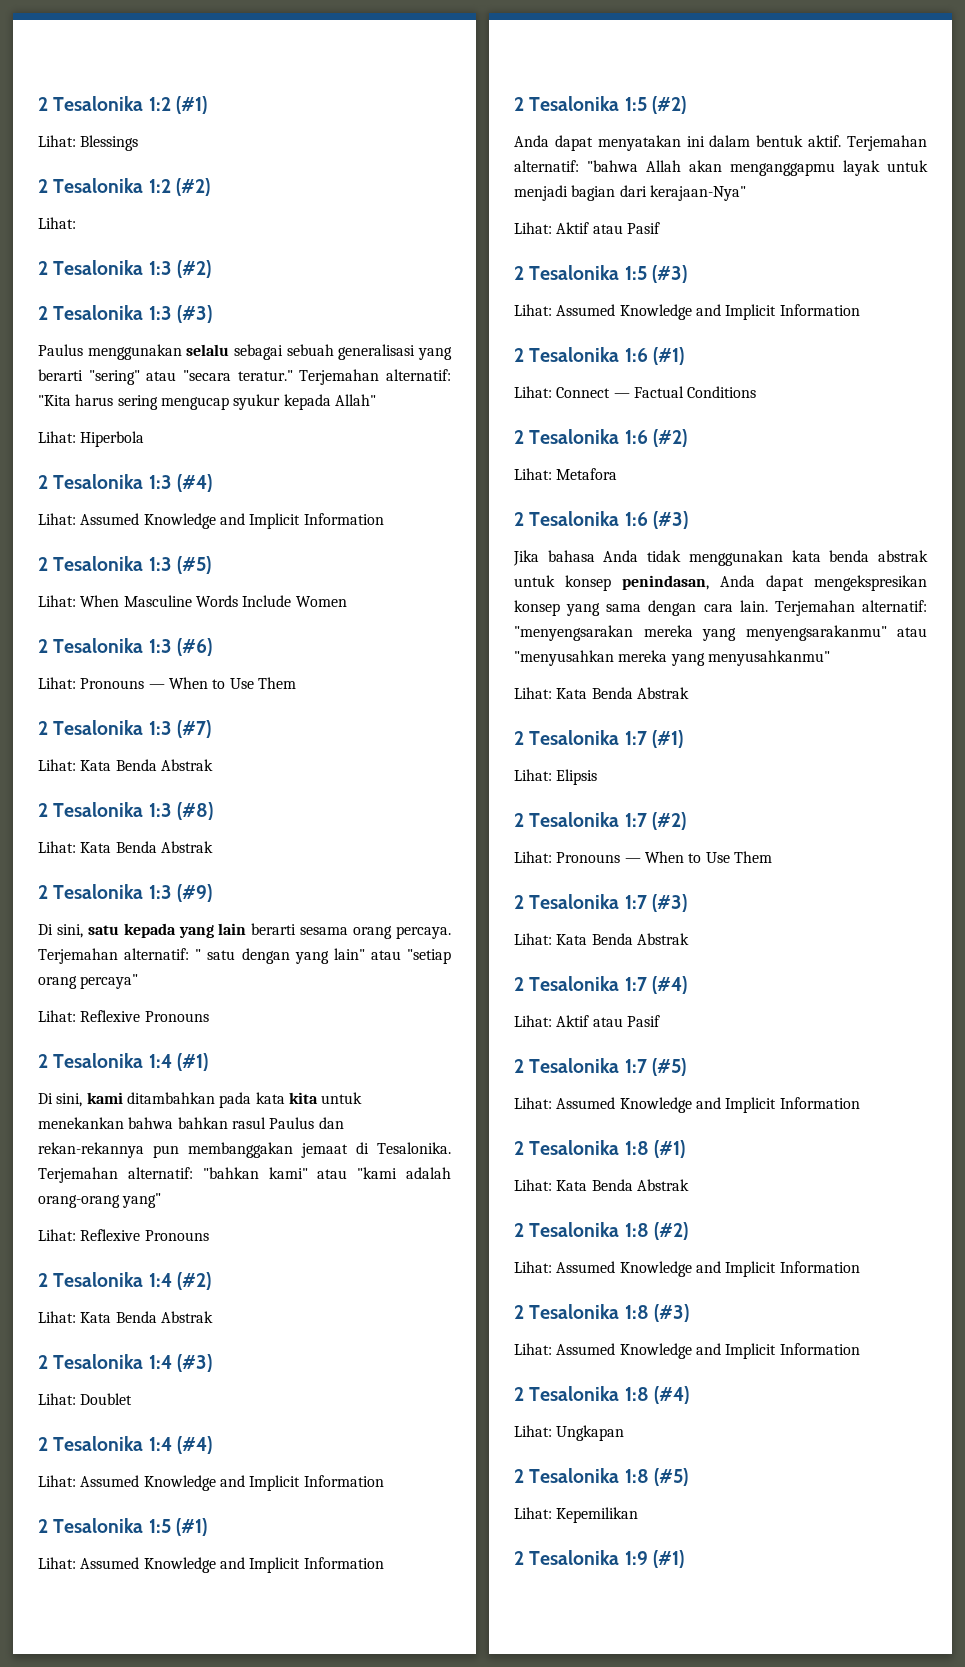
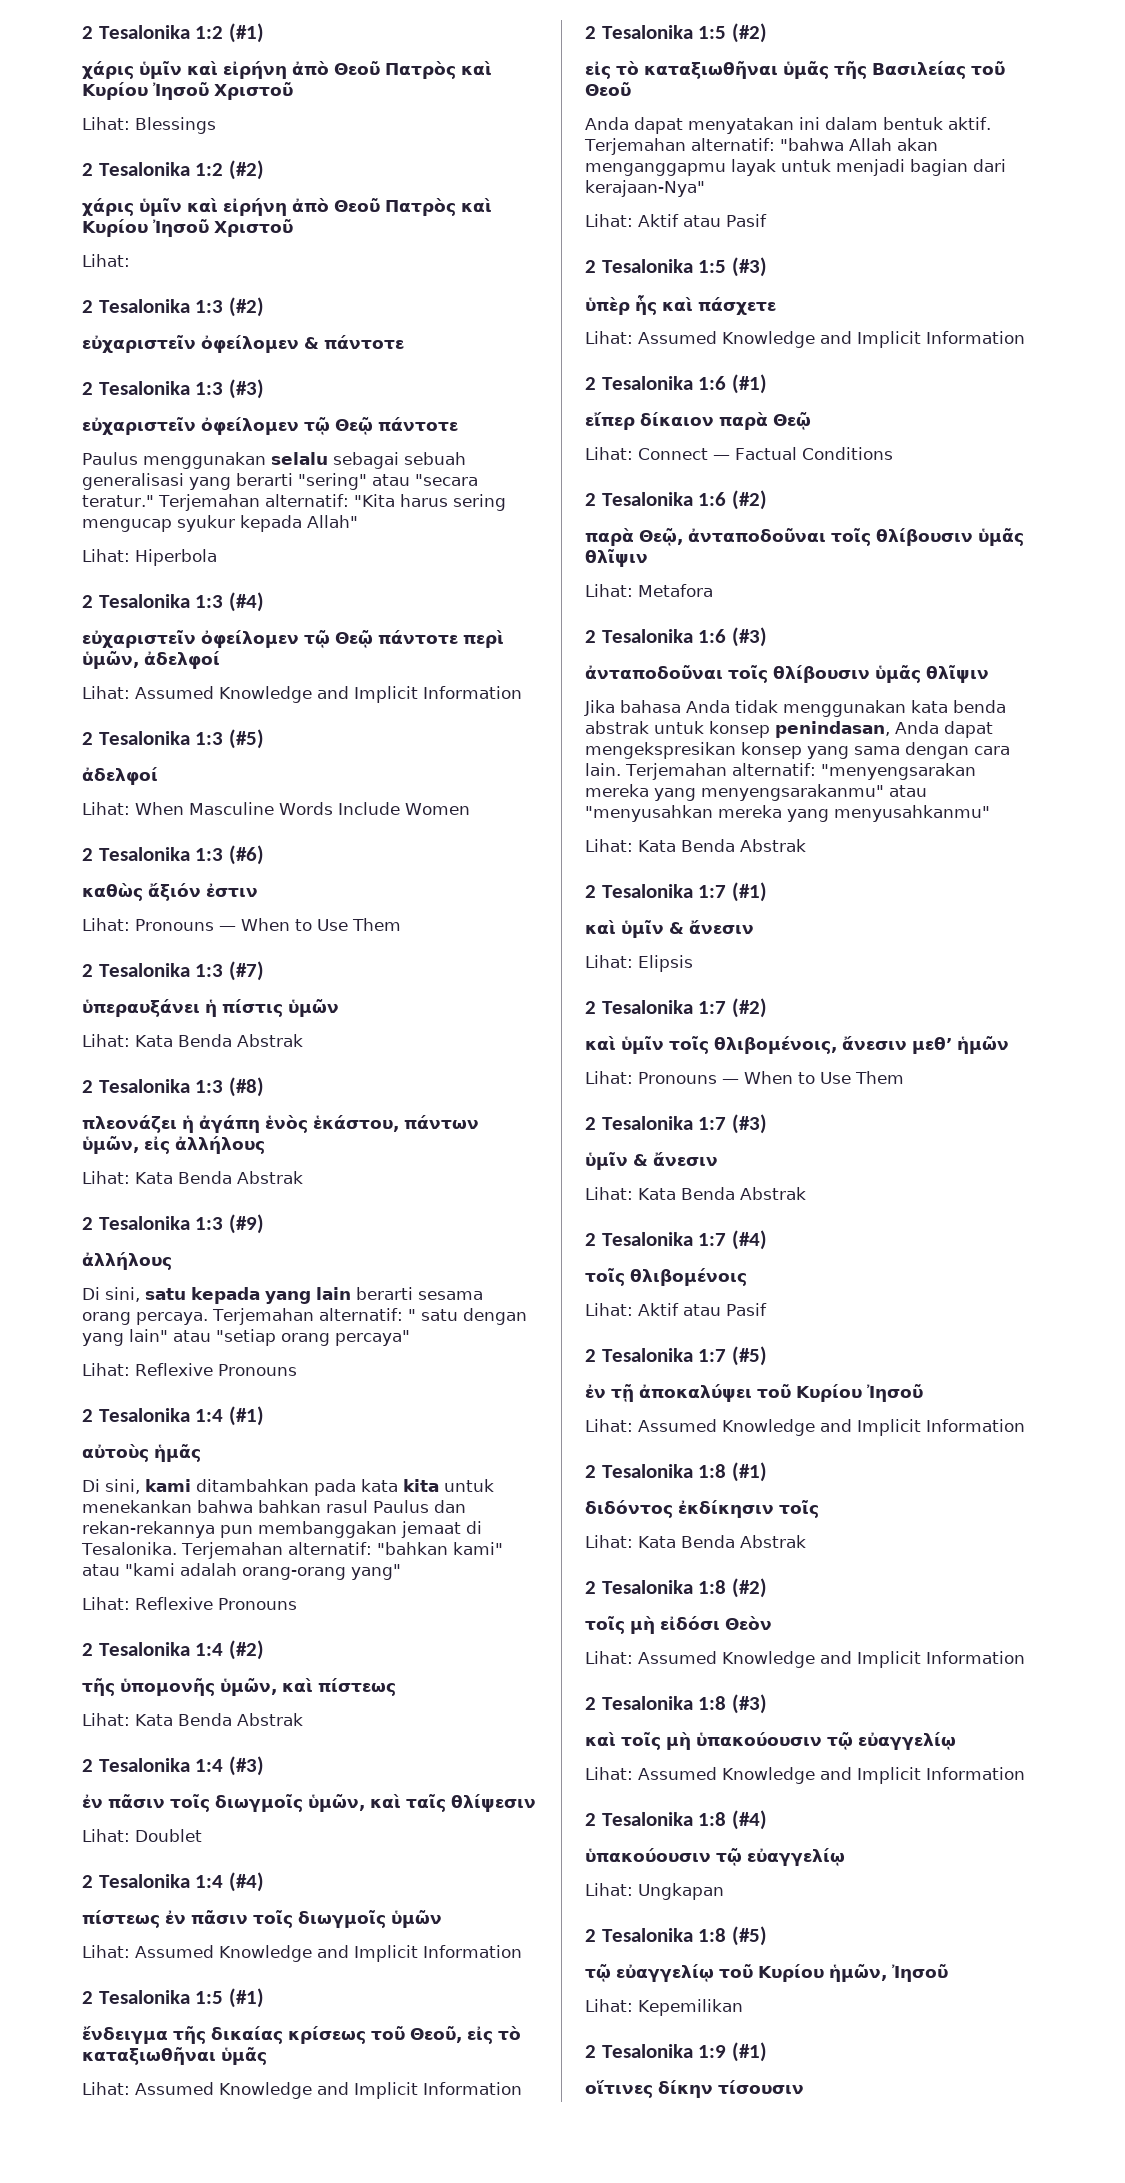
(207, 105) none -> [82,61,492,79] [82,82,293,100] // χάρις ὑμῖν καὶ εἰρήνη ἀπὸ Θεοῦ Πατρὸς καὶ Κυρίου Ἰησοῦ Χριστοῦ
(210, 187) none -> [82,198,492,216] [82,219,293,237] // χάρις ὑμῖν καὶ εἰρήνη ἀπὸ Θεοῦ Πατρὸς καὶ Κυρίου Ἰησοῦ Χριστοῦ
(211, 269) none -> [82,335,404,353] // εὐχαριστεῖν ὀφείλομεν & πάντοτε
(212, 314) none -> [82,417,458,435] // εὐχαριστεῖν ὀφείλομεν τῷ Θεῷ πάντοτε
(212, 483) none -> [82,630,504,648] [82,651,220,669] // εὐχαριστεῖν ὀφείλομεν τῷ Θεῷ πάντοτε περὶ ὑμῶν, ἀδελφοί
(211, 565) none -> [82,767,158,785] // ἀδελφοί
(212, 647) none -> [82,883,258,901] // καθὼς ἄξιόν ἐστιν
(211, 729) none -> [82,999,339,1017] // ὑπεραυξάνει ἡ πίστις ὑμῶν
(213, 811) none -> [82,1115,479,1133] [82,1136,265,1154] // πλεονάζει ἡ ἀγάπη ἑνὸς ἑκάστου, πάντων ὑμῶν, εἰς ἀλλήλους
(212, 893) none -> [82,1252,172,1270] // ἀλλήλους
(208, 1062) none -> [82,1444,201,1462] // αὐτοὺς ἡμᾶς
(211, 1281) none -> [82,1678,396,1696] // τῆς ὑπομονῆς ὑμῶν, καὶ πίστεως
(212, 1363) none -> [82,1794,536,1812] // ἐν πᾶσιν τοῖς διωγμοῖς ὑμῶν, καὶ ταῖς θλίψεσιν
(212, 1445) none -> [82,1910,442,1928] // πίστεως ἐν πᾶσιν τοῖς διωγμοῖς ὑμῶν
(207, 1527) none -> [82,2026,521,2044] [82,2047,267,2065] // ἔνδειγμα τῆς δικαίας κρίσεως τοῦ Θεοῦ, εἰς τὸ καταξιωθῆναι ὑμᾶς
(686, 105) none -> [585,61,1005,79] [585,82,631,96] // εἰς τὸ καταξιωθῆναι ὑμᾶς τῆς Βασιλείας τοῦ Θεοῦ
(687, 274) none -> [585,295,776,315] // ὑπὲρ ἧς καὶ πάσχετε
(684, 356) none -> [585,412,811,430] // εἴπερ δίκαιον παρὰ Θεῷ
(687, 438) none -> [585,528,1024,546] [585,549,648,567] // παρὰ Θεῷ, ἀνταποδοῦναι τοῖς θλίβουσιν ὑμᾶς θλῖψιν
(688, 520) none -> [585,665,989,683] // ἀνταποδοῦναι τοῖς θλίβουσιν ὑμᾶς θλῖψιν
(683, 739) none -> [585,920,754,938] // καὶ ὑμῖν & ἄνεσιν
(686, 821) none -> [585,1036,1009,1054] // καὶ ὑμῖν τοῖς θλιβομένοις, ἄνεσιν μεθ’ ἡμῶν
(687, 903) none -> [585,1152,718,1170] // ὑμῖν & ἄνεσιν
(687, 985) none -> [585,1268,747,1286] // τοῖς θλιβομένοις
(686, 1067) none -> [585,1384,923,1402] // ἐν τῇ ἀποκαλύψει τοῦ Κυρίου Ἰησοῦ
(685, 1149) none -> [585,1500,819,1518] // διδόντος ἐκδίκησιν τοῖς
(688, 1231) none -> [585,1616,772,1634] // τοῖς μὴ εἰδόσι Θεὸν
(689, 1313) none -> [585,1732,956,1750] // καὶ τοῖς μὴ ὑπακούουσιν τῷ εὐαγγελίῳ
(689, 1395) none -> [585,1848,845,1866] // ὑπακούουσιν τῷ εὐαγγελίῳ
(688, 1477) none -> [585,1964,948,1982] // τῷ εὐαγγελίῳ τοῦ Κυρίου ἡμῶν, Ἰησοῦ
(684, 1559) none -> [585,2080,804,2098] // οἵτινες δίκην τίσουσιν

